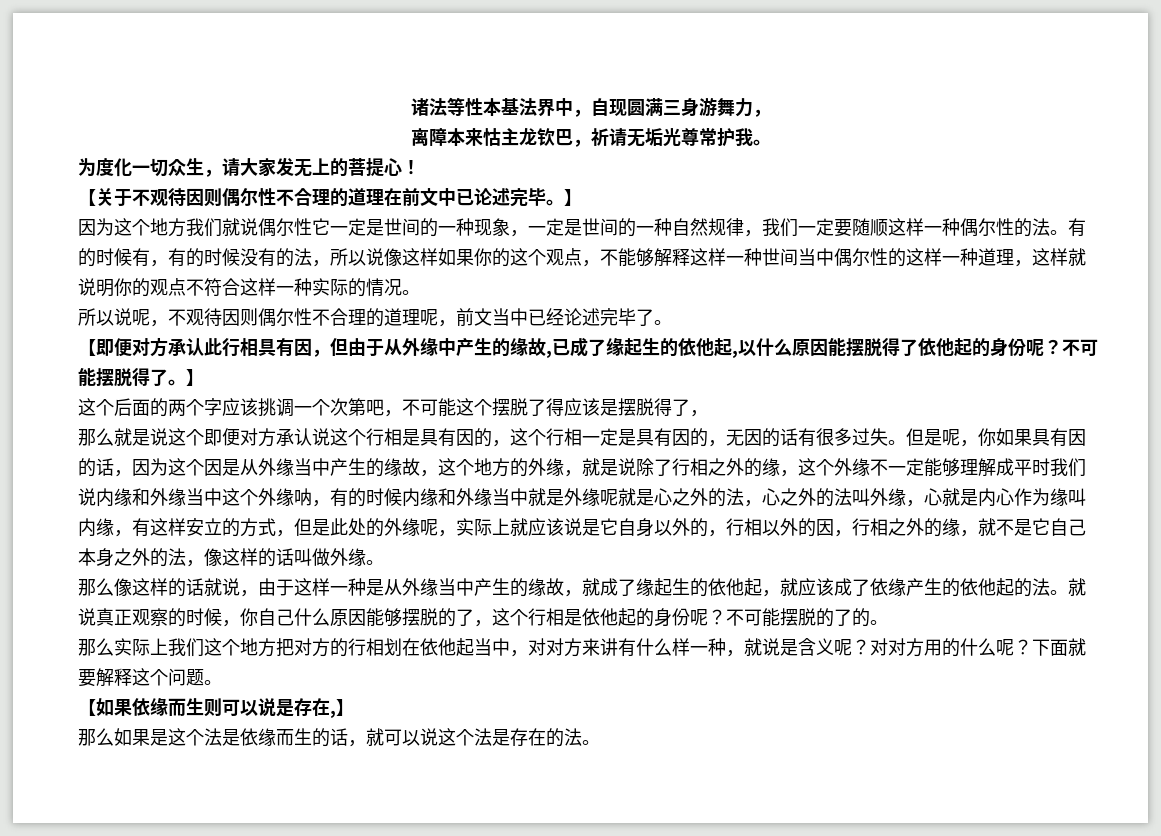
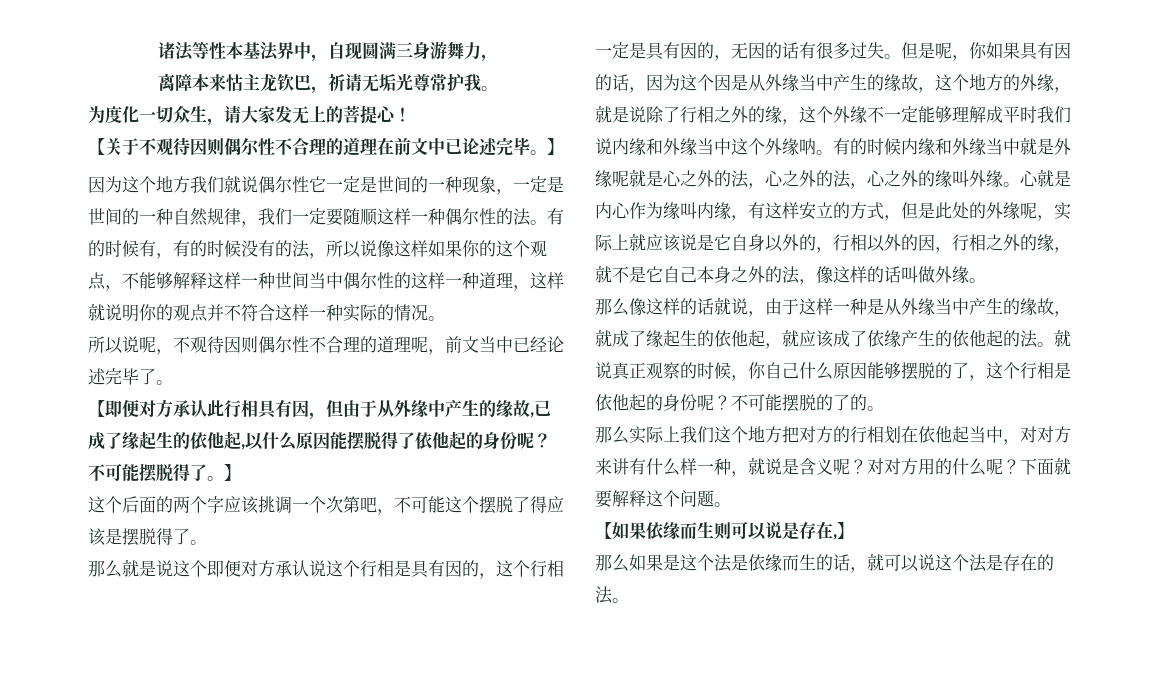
(186, 287) none -> [207,304,224,321] 并
[690,410,708,417] ， -> [190,540,207,545] 。
[312,500,330,507] ， -> [816,150,833,155] 。
[852,488,924,507] 叫外缘， -> [850,170,1020,189] ，心之外的缘叫外缘。

